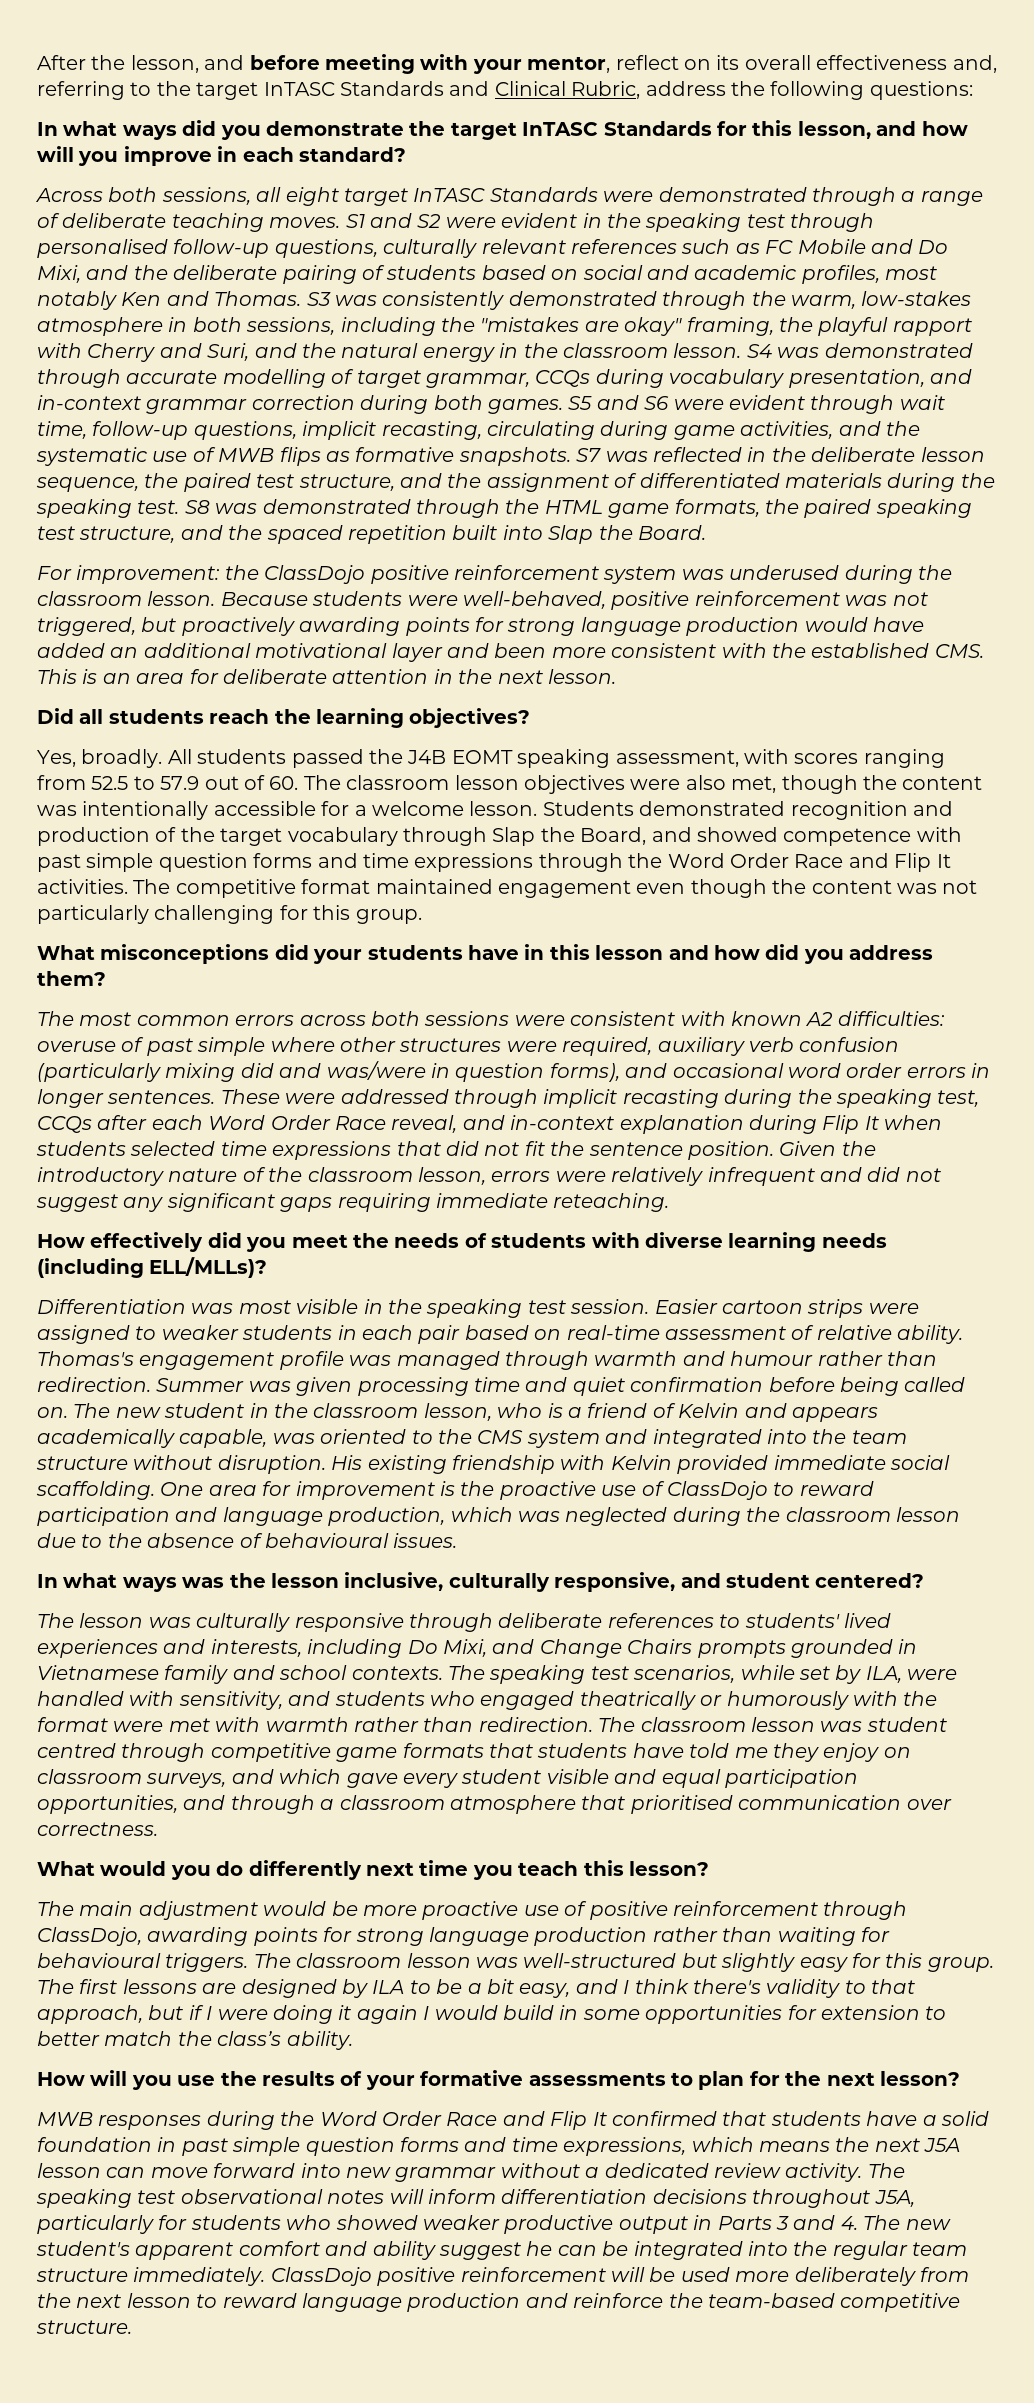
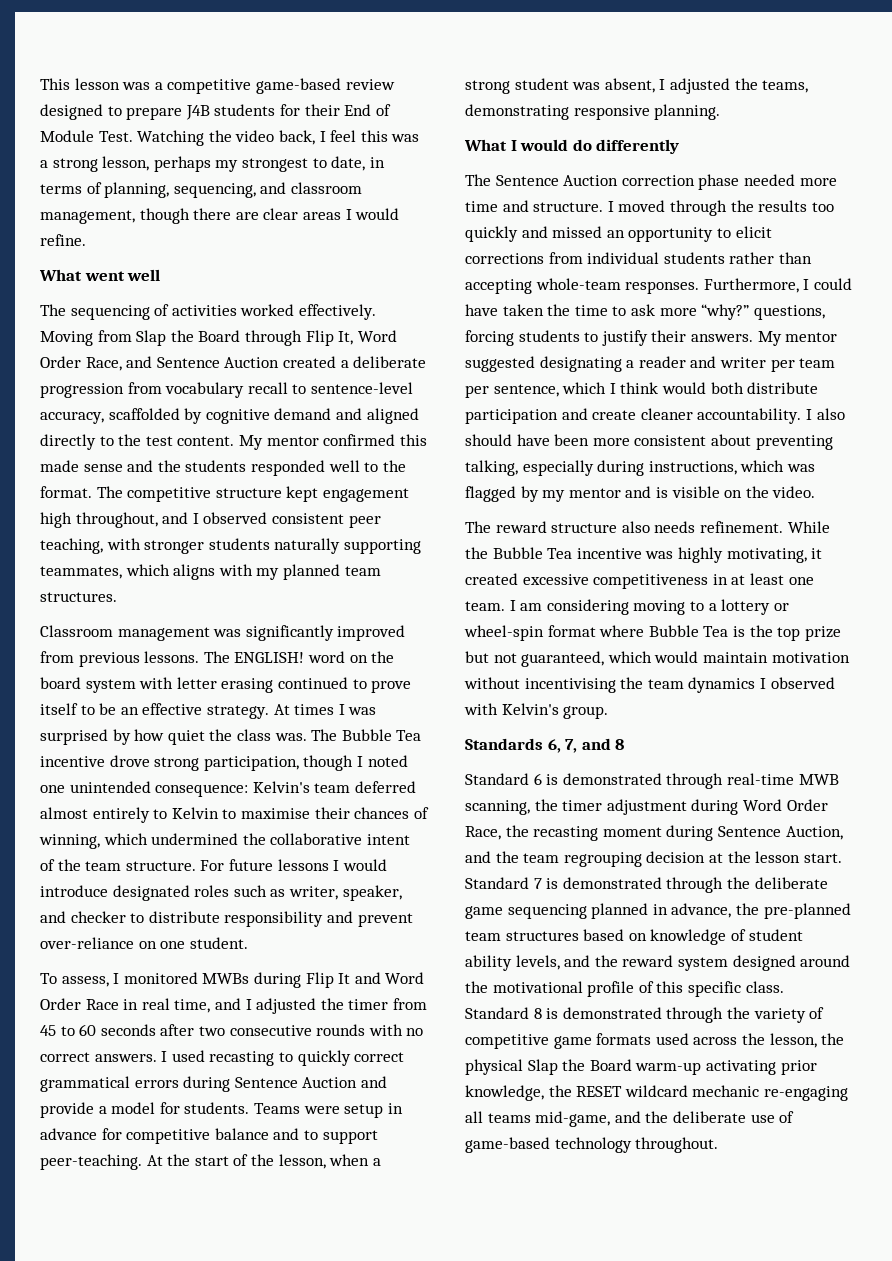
[37,54,997,74] [37,81,973,100] [37,120,968,140] [37,146,406,166] [35,187,983,206] [37,213,875,232] [37,239,949,258] [37,265,938,284] [37,291,972,310] [37,317,972,336] [37,343,973,362] [37,369,972,388] [37,395,945,414] [37,421,920,440] [36,447,985,466] [36,473,995,492] [36,499,972,518] [37,525,706,544] [37,565,952,584] [37,591,928,610] [37,617,924,636] [37,643,984,662] [37,669,616,684] [37,708,531,728] [37,749,945,768] [37,775,983,794] [37,801,953,820] [37,827,962,846] [37,853,951,872] [37,879,978,898] [37,905,422,924] [37,944,934,964] [37,971,106,986] [37,1011,945,1026] [37,1037,900,1056] [37,1061,991,1082] [37,1089,980,1108] [37,1115,943,1134] [36,1141,876,1160] [37,1167,941,1186] [36,1193,670,1212] [37,1232,887,1252] [37,1257,268,1278] [37,1299,919,1318] [37,1325,964,1344] [37,1351,937,1370] [37,1377,966,1396] [37,1403,878,1422] [37,1429,907,1448] [36,1455,950,1474] [36,1481,874,1500] [37,1507,960,1526] [37,1533,458,1548] [37,1572,925,1592] [37,1613,891,1632] [37,1639,918,1658] [37,1665,958,1684] [37,1691,938,1710] [37,1717,947,1732] [37,1743,911,1762] [37,1769,858,1788] [37,1795,952,1814] [37,1822,158,1836] [37,1860,709,1880] [37,1901,908,1920] [37,1927,890,1946] [37,1953,994,1972] [37,1979,916,1998] [37,2005,947,2024] [37,2031,353,2050] [37,2070,960,2090] [37,2111,989,2130] [37,2137,961,2156] [37,2163,905,2182] [36,2189,915,2208] [37,2215,951,2234] [36,2241,968,2260] [36,2267,969,2286] [37,2293,961,2312] [36,2320,132,2334] After the lesson, and before meeting with your mentor, reflect on its overall effectiveness and, referring to the target InTASC Standards and Clinical Rubric, address the following questions: // In what ways did you demonstrate the target InTASC Standards for this lesson, and how will you improve in each standard? // Across both sessions, all eight target InTASC Standards were demonstrated through a range of deliberate teaching moves. S1 and S2 were evident in the speaking test through personalised follow-up questions, culturally relevant references such as FC Mobile and Do Mixi, and the deliberate pairing of students based on social and academic profiles, most notably Ken and Thomas. S3 was consistently demonstrated through the warm, low-stakes atmosphere in both sessions, including the "mistakes are okay" framing, the playful rapport with Cherry and Suri, and the natural energy in the classroom lesson. S4 was demonstrated through accurate modelling of target grammar, CCQs during vocabulary presentation, and in-context grammar correction during both games. S5 and S6 were evident through wait time, follow-up questions, implicit recasting, circulating during game activities, and the systematic use of MWB flips as formative snapshots. S7 was reflected in the deliberate lesson sequence, the paired test structure, and the assignment of differentiated materials during the speaking test. S8 was demonstrated through the HTML game formats, the paired speaking test structure, and the spaced repetition built into Slap the Board. // For improvement: the ClassDojo positive reinforcement system was underused during the classroom lesson. Because students were well-behaved, positive reinforcement was not triggered, but proactively awarding points for strong language production would have added an additional motivational layer and been more consistent with the established CMS. This is an area for deliberate attention in the next lesson. // Did all students reach the learning objectives? // Yes, broadly. All students passed the J4B EOMT speaking assessment, with scores ranging from 52.5 to 57.9 out of 60. The classroom lesson objectives were also met, though the content was intentionally accessible for a welcome lesson. Students demonstrated recognition and production of the target vocabulary through Slap the Board, and showed competence with past simple question forms and time expressions through the Word Order Race and Flip It activities. The competitive format maintained engagement even though the content was not particularly challenging for this group. // What misconceptions did your students have in this lesson and how did you address them? // The most common errors across both sessions were consistent with known A2 difficulties: overuse of past simple where other structures were required, auxiliary verb confusion (particularly mixing did and was/were in question forms), and occasional word order errors in longer sentences. These were addressed through implicit recasting during the speaking test, CCQs after each Word Order Race reveal, and in-context explanation during Flip It when students selected time expressions that did not fit the sentence position. Given the introductory nature of the classroom lesson, errors were relatively infrequent and did not suggest any significant gaps requiring immediate reteaching. // How effectively did you meet the needs of students with diverse learning needs (including ELL/MLLs)? // Differentiation was most visible in the speaking test session. Easier cartoon strips were assigned to weaker students in each pair based on real-time assessment of relative ability. Thomas's engagement profile was managed through warmth and humour rather than redirection. Summer was given processing time and quiet confirmation before being called on. The new student in the classroom lesson, who is a friend of Kelvin and appears academically capable, was oriented to the CMS system and integrated into the team structure without disruption. His existing friendship with Kelvin provided immediate social scaffolding. One area for improvement is the proactive use of ClassDojo to reward participation and language production, which was neglected during the classroom lesson due to the absence of behavioural issues. // In what ways was the lesson inclusive, culturally responsive, and student centered? // The lesson was culturally responsive through deliberate references to students' lived experiences and interests, including Do Mixi, and Change Chairs prompts grounded in Vietnamese family and school contexts. The speaking test scenarios, while set by ILA, were handled with sensitivity, and students who engaged theatrically or humorously with the format were met with warmth rather than redirection. The classroom lesson was student centred through competitive game formats that students have told me they enjoy on classroom surveys, and which gave every student visible and equal participation opportunities, and through a classroom atmosphere that prioritised communication over correctness. // What would you do differently next time you teach this lesson? // The main adjustment would be more proactive use of positive reinforcement through ClassDojo, awarding points for strong language production rather than waiting for behavioural triggers. The classroom lesson was well-structured but slightly easy for this group. The first lessons are designed by ILA to be a bit easy, and I think there's validity to that approach, but if I were doing it again I would build in some opportunities for extension to better match the class’s ability. // How will you use the results of your formative assessments to plan for the next lesson? // MWB responses during the Word Order Race and Flip It confirmed that students have a solid foundation in past simple question forms and time expressions, which means the next J5A lesson can move forward into new grammar without a dedicated review activity. The speaking test observational notes will inform differentiation decisions throughout J5A, particularly for students who showed weaker productive output in Parts 3 and 4. The new student's apparent comfort and ability suggest he can be integrated into the regular team structure immediately. ClassDojo positive reinforcement will be used more deliberately from the next lesson to reward language production and reinforce the team-based competitive structure. -> [40,78,395,94] [40,104,391,120] [40,130,420,146] [40,156,385,172] [40,182,362,198] [40,208,400,224] [40,234,86,246] [39,269,161,281] [40,304,376,320] [40,330,397,346] [40,356,427,371] [40,382,413,398] [40,408,419,424] [40,434,427,450] [40,460,406,476] [40,486,409,502] [40,512,381,528] [40,538,421,554] [40,564,381,580] [40,592,117,602] [40,625,406,641] [40,651,395,667] [40,677,412,693] [40,703,377,719] [40,729,422,745] [40,755,408,771] [40,781,416,797] [40,807,429,823] [39,833,410,849] [40,859,387,871] [40,885,402,901] [40,911,413,927] [40,937,248,949] [40,972,425,988] [40,998,427,1014] [40,1024,424,1036] [40,1050,405,1066] [40,1076,387,1092] [40,1102,403,1118] [40,1128,378,1144] [40,1154,381,1170] [465,78,809,94] [465,104,721,120] [464,139,680,154] [465,174,837,190] [465,200,834,216] [465,226,772,242] [465,252,812,264] [465,278,852,294] [465,304,825,320] [465,330,838,346] [465,356,836,372] [465,382,819,398] [465,408,845,424] [465,434,833,450] [465,460,815,476] [465,486,816,502] [465,521,830,533] [465,547,823,563] [465,573,814,589] [465,599,789,615] [464,625,841,641] [465,651,850,667] [464,677,835,693] [464,703,609,719] [465,738,625,753] [465,773,839,789] [465,799,828,815] [465,825,843,841] [465,851,842,867] [465,877,828,893] [465,903,851,919] [465,929,803,945] [465,955,851,971] [465,981,784,997] [465,1007,825,1023] [465,1033,845,1049] [465,1059,817,1075] [465,1085,848,1101] [465,1111,795,1127] [465,1137,719,1153] This lesson was a competitive game-based review designed to prepare J4B students for their End of Module Test. Watching the video back, I feel this was a strong lesson, perhaps my strongest to date, in terms of planning, sequencing, and classroom management, though there are clear areas I would refine. // What went well // The sequencing of activities worked effectively. Moving from Slap the Board through Flip It, Word Order Race, and Sentence Auction created a deliberate progression from vocabulary recall to sentence-level accuracy, scaffolded by cognitive demand and aligned directly to the test content. My mentor confirmed this made sense and the students responded well to the format. The competitive structure kept engagement high throughout, and I observed consistent peer teaching, with stronger students naturally supporting teammates, which aligns with my planned team structures. // Classroom management was significantly improved from previous lessons. The ENGLISH! word on the board system with letter erasing continued to prove itself to be an effective strategy. At times I was surprised by how quiet the class was. The Bubble Tea incentive drove strong participation, though I noted one unintended consequence: Kelvin's team deferred almost entirely to Kelvin to maximise their chances of winning, which undermined the collaborative intent of the team structure. For future lessons I would introduce designated roles such as writer, speaker, and checker to distribute responsibility and prevent over-reliance on one student. // To assess, I monitored MWBs during Flip It and Word Order Race in real time, and I adjusted the timer from 45 to 60 seconds after two consecutive rounds with no correct answers. I used recasting to quickly correct grammatical errors during Sentence Auction and provide a model for students. Teams were setup in advance for competitive balance and to support peer-teaching. At the start of the lesson, when a strong student was absent, I adjusted the teams, demonstrating responsive planning. // What I would do differently // The Sentence Auction correction phase needed more time and structure. I moved through the results too quickly and missed an opportunity to elicit corrections from individual students rather than accepting whole-team responses. Furthermore, I could have taken the time to ask more “why?” questions, forcing students to justify their answers. My mentor suggested designating a reader and writer per team per sentence, which I think would both distribute participation and create cleaner accountability. I also should have been more consistent about preventing talking, especially during instructions, which was flagged by my mentor and is visible on the video. // The reward structure also needs refinement. While the Bubble Tea incentive was highly motivating, it created excessive competitiveness in at least one team. I am considering moving to a lottery or wheel-spin format where Bubble Tea is the top prize but not guaranteed, which would maintain motivation without incentivising the team dynamics I observed with Kelvin's group. // Standards 6, 7, and 8 // Standard 6 is demonstrated through real-time MWB scanning, the timer adjustment during Word Order Race, the recasting moment during Sentence Auction, and the team regrouping decision at the lesson start. Standard 7 is demonstrated through the deliberate game sequencing planned in advance, the pre-planned team structures based on knowledge of student ability levels, and the reward system designed around the motivational profile of this specific class. Standard 8 is demonstrated through the variety of competitive game formats used across the lesson, the physical Slap the Board warm-up activating prior knowledge, the RESET wildcard mechanic re-engaging all teams mid-game, and the deliberate use of game-based technology throughout.

